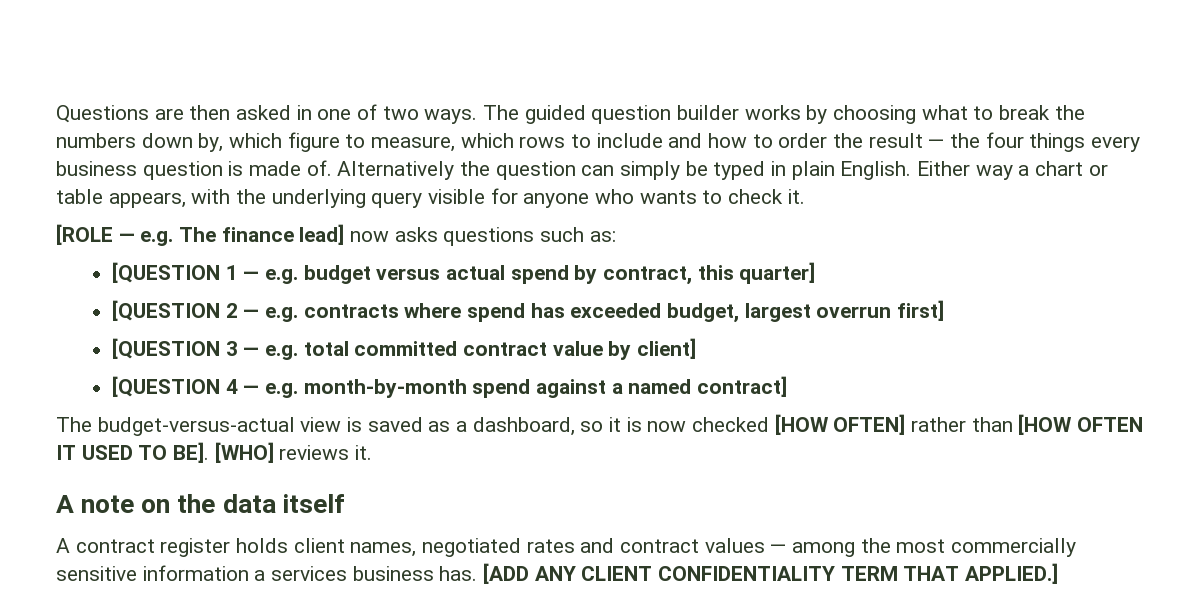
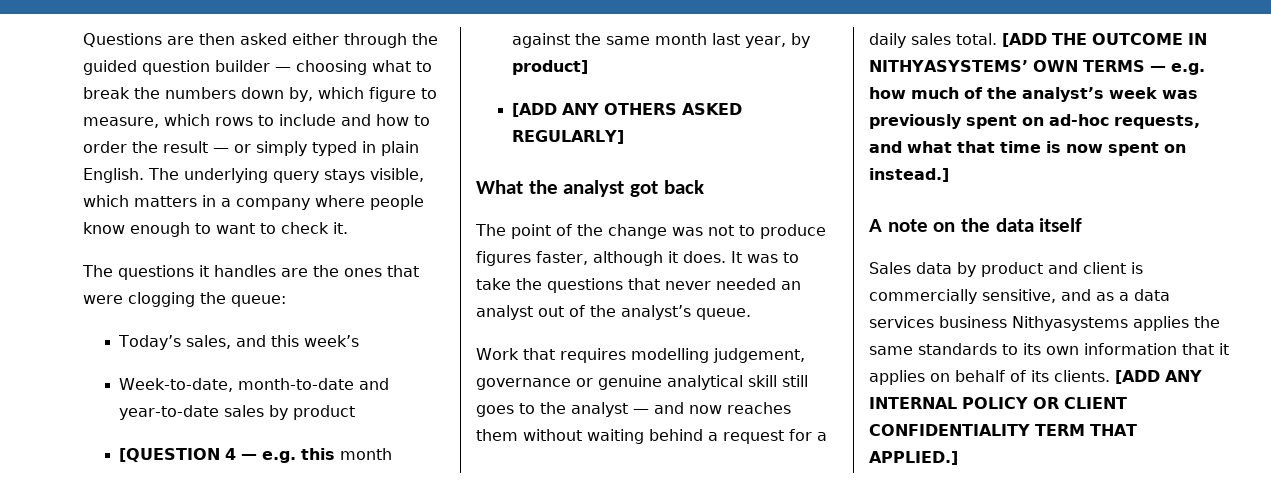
[296,104,520,124] in one of two ways. The -> [292,33,438,48] either through the
[744,105,828,124] works by -> [275,67,291,72] —
[950,132,1141,152] [56,160,1108,180] [56,188,805,208] [56,224,616,246] [112,262,816,285] [112,300,945,323] [112,338,697,360] [112,376,788,398] [56,414,1144,436] [56,442,373,463] the four things every business question is made of. Alternatively the question can simply be typed in plain English. Either way a chart or table appears, with the underlying query visible for anyone who wants to check it. // [ROLE — e.g. The finance lead] now asks questions such as: // [QUESTION 1 — e.g. budget versus actual spend by contract, this quarter] // [QUESTION 2 — e.g. contracts where spend has exceeded budget, largest overrun first] // [QUESTION 3 — e.g. total committed contract value by client] // [QUESTION 4 — e.g. month-by-month spend against a named contract] // The budget-versus-actual view is saved as a dashboard, so it is now checked [HOW OFTEN] rather than [HOW OFTEN IT USED TO BE]. [WHO] reviews it. -> [234,141,419,156] [83,168,424,183] [83,195,424,210] [83,222,348,237] [82,265,419,280] [83,292,286,307] [118,335,360,350] [119,378,390,392] [119,405,356,420] [119,448,393,463] [512,33,811,48] [512,60,589,75] [512,103,743,117] [512,130,625,144] [476,180,704,197] [475,224,826,239] [476,251,799,266] [476,278,801,293] [476,305,751,320] [476,348,805,363] [476,375,808,390] [476,402,791,417] [476,429,827,444] [869,33,1207,48] [869,60,1205,75] [869,87,1198,102] [869,114,1200,129] [869,141,1186,156] [869,168,949,182] or simply typed in plain English. The underlying query stays visible, which matters in a company where people know enough to want to check it. // The questions it handles are the ones that were clogging the queue: // Today’s sales, and this week’s // Week-to-date, month-to-date and year-to-date sales by product // [QUESTION 4 — e.g. this month against the same month last year, by product] // [ADD ANY OTHERS ASKED REGULARLY] // What the analyst got back // The point of the change was not to produce figures faster, although it does. It was to take the questions that never needed an analyst out of the analyst’s queue. // Work that requires modelling judgement, governance or genuine analytical skill still goes to the analyst — and now reaches them without waiting behind a request for a daily sales total. [ADD THE OUTCOME IN NITHYASYSTEMS’ OWN TERMS — e.g. how much of the analyst’s week was previously spent on ad-hoc requests, and what that time is now spent on instead.]
[56,538,1077,557] [56,563,576,584] A contract register holds client names, negotiated rates and contract values — among the most commercially sensitive information a services business has. [ADD ANY -> [869,262,1143,277] [869,289,1170,304] [869,316,1220,331] [869,343,1229,355] [869,370,1202,385] [869,397,1059,409] Sales data by product and client is commercially sensitive, and as a data services business Nithyasystems applies the same standards to its own information that it applies on behalf of its clients. [ADD ANY INTERNAL POLICY OR

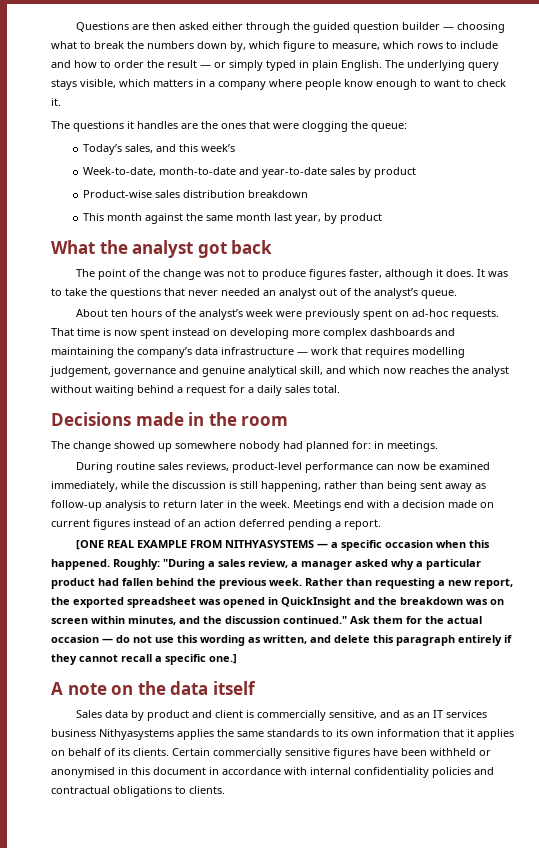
[119,448,336,463] [QUESTION 4 — e.g. this -> [83,190,309,198] [83,213,105,221] Product-wise sales distribution breakdown // This
[512,60,589,75] [512,103,743,117] [512,130,625,144] product] // [ADD ANY OTHERS ASKED REGULARLY] -> [340,213,383,224] product
[476,348,519,360] Work -> [76,309,500,320] [51,328,455,339] [51,347,338,358] About ten hours of the analyst’s week were previously spent on ad-hoc requests. That time is now spent instead on developing more complex dashboards and maintaining the company’s data infrastructure — work
[576,378,593,387] or -> [179,366,199,374] and
[748,375,808,387] [476,402,791,417] [476,429,518,441] skill still goes to the analyst — and now reaches them -> [300,366,509,377] skill, and which now reaches the analyst
[1002,33,1207,47] [869,60,1205,75] [869,87,1198,102] [869,114,1200,129] [869,141,1186,156] [869,168,949,182] [ADD THE OUTCOME IN NITHYASYSTEMS’ OWN TERMS — e.g. how much of the analyst’s week was previously spent on ad-hoc requests, and what that time is now spent on instead.] -> [51,412,289,426] [51,441,438,452] [76,462,491,473] [51,481,486,492] [51,500,494,511] [51,519,381,530] [76,540,491,551] [51,559,481,570] [51,578,513,589] [51,597,504,608] [51,616,482,625] [51,635,512,646] [51,654,237,665] // Decisions made in the room // The change showed up somewhere nobody had planned for: in meetings. // During routine sales reviews, product-level performance can now be examined immediately, while the discussion is still happening, rather than being sent away as follow-up analysis to return later in the week. Meetings end with a decision made on current figures instead of an action deferred pending a report. // [ONE REAL EXAMPLE FROM NITHYASYSTEMS — a specific occasion when this happened. Roughly: "During a sales review, a manager asked why a particular product had fallen behind the previous week. Rather than requesting a new report, the exported spreadsheet was opened in QuickInsight and the breakdown was on screen within minutes, and the discussion continued." Ask them for the actual occasion — do not use this wording as written, and delete this paragraph entirely if they cannot recall a specific one.]
[1119,289,1170,301] a data -> [417,710,444,718] an IT
[1115,370,1202,384] [869,397,1127,409] [869,424,1137,436] [869,451,958,465] [ADD ANY INTERNAL POLICY OR CLIENT CONFIDENTIALITY TERM THAT APPLIED.] -> [172,748,491,759] [51,767,494,778] [51,786,225,797] Certain commercially sensitive figures have been withheld or anonymised in this document in accordance with internal confidentiality policies and contractual obligations to clients.

